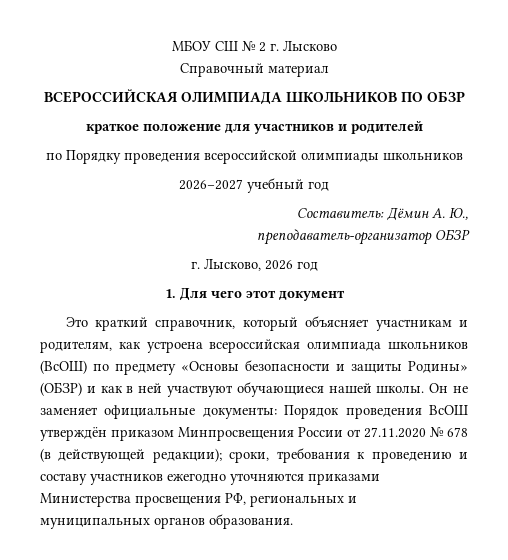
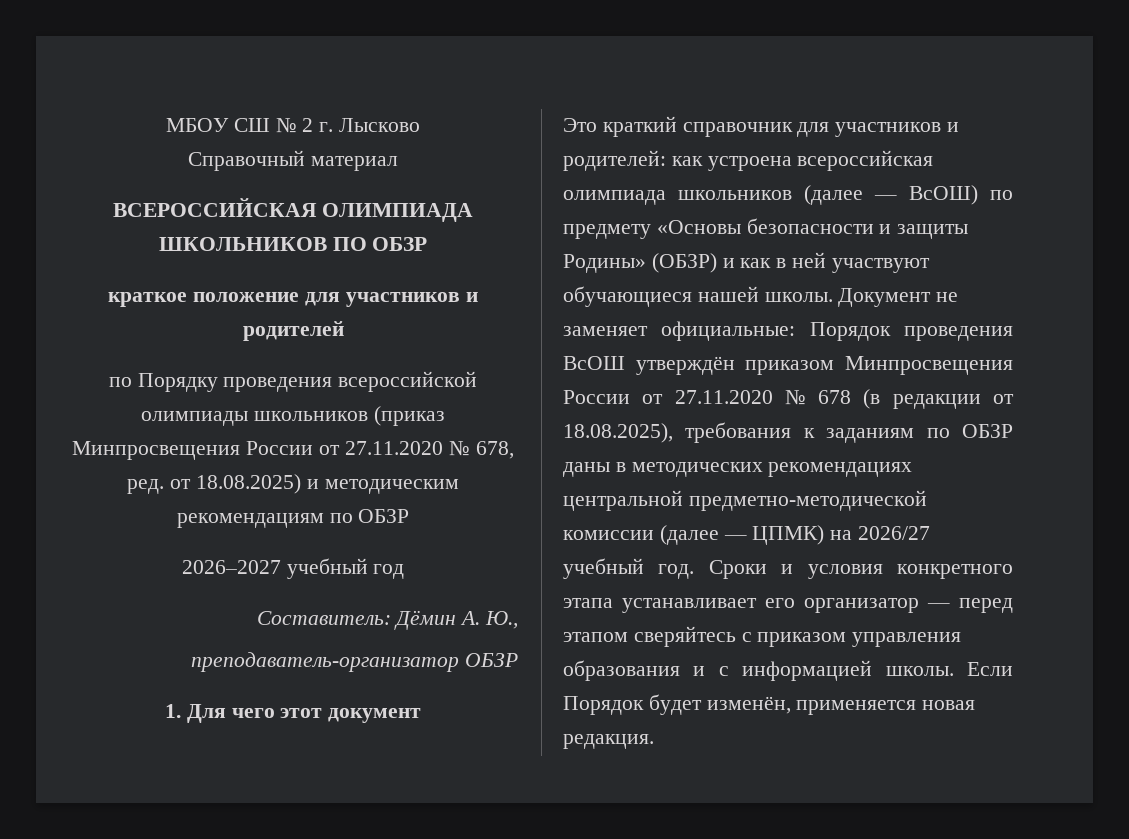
(463, 157) none -> [373,406,445,426] [72,441,514,460] [127,474,459,494] [176,509,410,528] (приказ Минпросвещения России от 27.11.2020 № 678, ред. от 18.08.2025) и методическим рекомендациям по ОБЗР
[190,258,318,271] // г. Лысково, 2026 год -> (518, 660) none
[155,316,469,331] [40,341,112,353] справочник, который объясняет участникам и родителям, -> [682,122,960,137] [563,150,666,171] справочник для участников и родителей:
[40,360,87,374] (ВсОШ) -> [804,185,978,205] (далее — ВсОШ)
[429,383,449,393] Он -> [838,288,932,307] Документ
[104,405,277,419] официальные документы: -> [661,321,796,341] официальные:
[58,448,468,463] [40,473,380,485] [40,493,357,507] [40,514,293,529] действующей редакции); сроки, требования к проведению и составу участников ежегодно уточняются приказами Министерства просвещения РФ, региональных и муниципальных органов образования. -> [892,394,1014,409] [563,422,1013,443] [563,462,913,477] [563,490,927,511] [563,525,931,545] [563,558,1013,579] [563,598,1013,613] [563,626,962,647] [563,660,1013,681] [563,694,976,715] [563,734,654,749] редакции от 18.08.2025), требования к заданиям по ОБЗР даны в методических рекомендациях центральной предметно-методической комиссии (далее — ЦПМК) на 2026/27 учебный год. Сроки и условия конкретного этапа устанавливает его организатор — перед этапом сверяйтесь с приказом управления образования и с информацией школы. Если Порядок будет изменён, применяется новая редакция.

